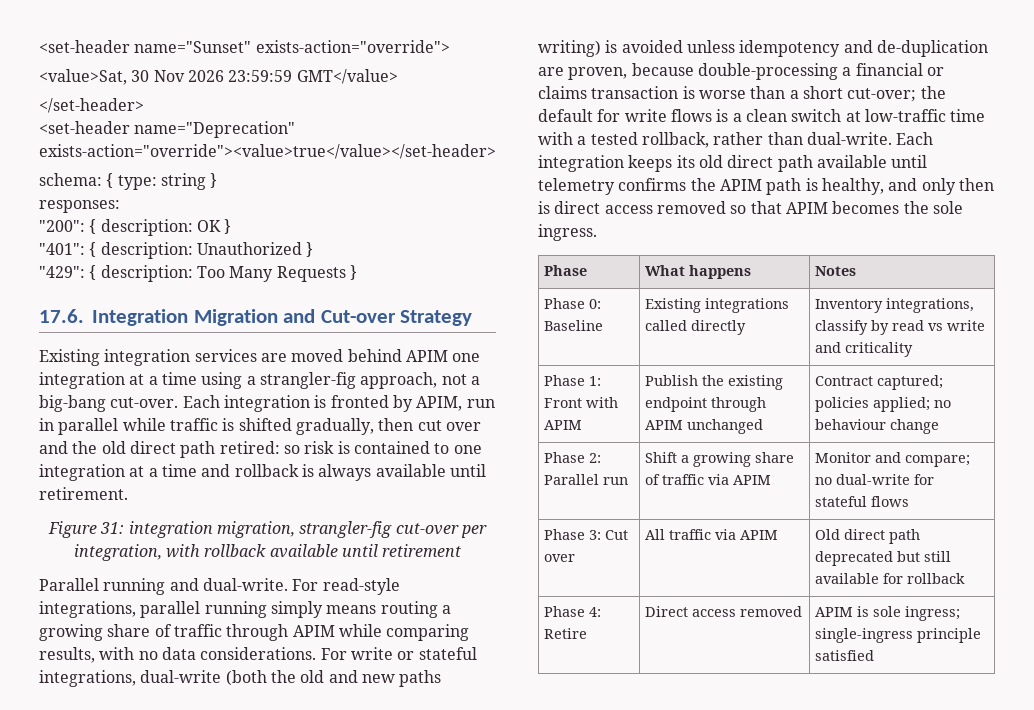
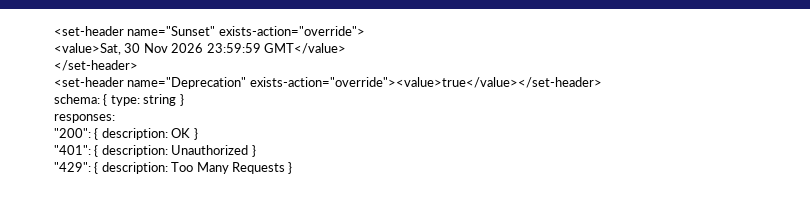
[39,309,473,326] [39,349,481,366] [39,372,480,389] [39,395,495,412] [39,418,481,435] [39,441,482,458] [39,464,486,481] [39,487,128,500] [48,521,487,538] [73,544,462,561] [39,578,400,595] [39,601,451,618] [39,624,470,641] [39,647,477,663] [39,670,442,687] [538,40,988,57] [538,63,944,80] [538,86,946,102] [538,109,986,122] [538,132,934,148] [538,155,928,172] [538,178,994,195] [538,201,963,214] [538,224,597,241] [544,265,588,276] [645,265,752,279] [815,266,857,276] [544,298,602,309] [544,320,604,331] [645,298,790,313] [645,320,747,335] [815,298,975,313] [815,320,986,335] [815,342,914,357] [544,375,602,386] [544,397,619,408] [544,420,583,430] [645,375,784,390] [645,397,767,412] [645,419,764,434] [815,375,944,390] [815,397,952,412] [815,419,940,434] [544,452,602,463] [544,474,629,485] [645,452,795,467] [645,474,772,485] [815,452,971,467] [815,474,935,485] [815,496,910,507] [544,529,629,540] [544,554,576,562] [645,529,779,540] [815,529,921,544] [815,551,952,566] [815,573,966,584] [544,606,602,617] [544,628,588,639] [645,606,803,617] [815,606,961,621] [815,628,982,643] [815,650,875,661] // 17.6. Integration Migration and Cut-over Strategy // Existing integration services are moved behind APIM one integration at a time using a strangler-fig approach, not a big-bang cut-over. Each integration is fronted by APIM, run in parallel while traffic is shifted gradually, then cut over and the old direct path retired: so risk is contained to one integration at a time and rollback is always available until retirement. // Figure 31: integration migration, strangler-fig cut-over per integration, with rollback available until retirement // Parallel running and dual-write. For read-style integrations, parallel running simply means routing a growing share of traffic through APIM while comparing results, with no data considerations. For write or stateful integrations, dual-write (both the old and new paths writing) is avoided unless idempotency and de-duplication are proven, because double-processing a financial or claims transaction is worse than a short cut-over; the default for write flows is a clean switch at low-traffic time with a tested rollback, rather than dual-write. Each integration keeps its old direct path available until telemetry confirms the APIM path is healthy, and only then is direct access removed so that APIM becomes the sole ingress. // Phase | What happens | Notes // Phase 0: Baseline | Existing integrations called directly | Inventory integrations, classify by read vs write and criticality // Phase 1: Front with APIM | Publish the existing endpoint through APIM unchanged | Contract captured; policies applied; no behaviour change // Phase 2: Parallel run | Shift a growing share of traffic via APIM | Monitor and compare; no dual-write for stateful flows // Phase 3: Cut over | All traffic via APIM | Old direct path deprecated but still available for rollback // Phase 4: Retire | Direct access removed | APIM is sole ingress; single-ingress principle satisfied -> (293, 168) none

